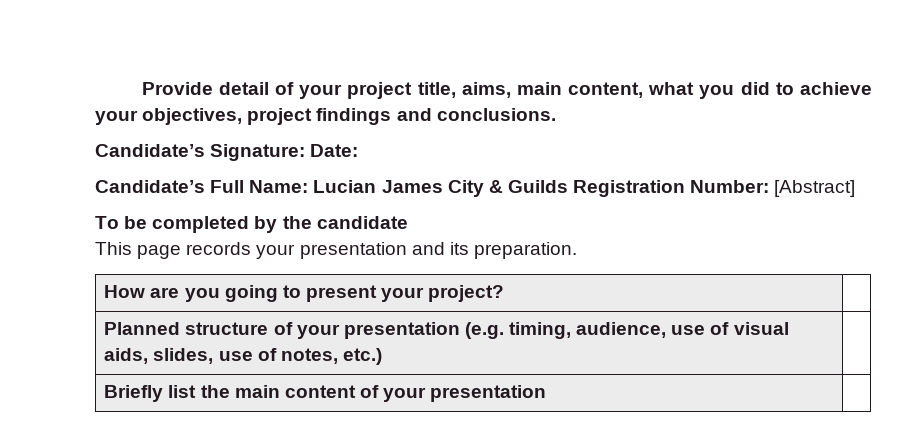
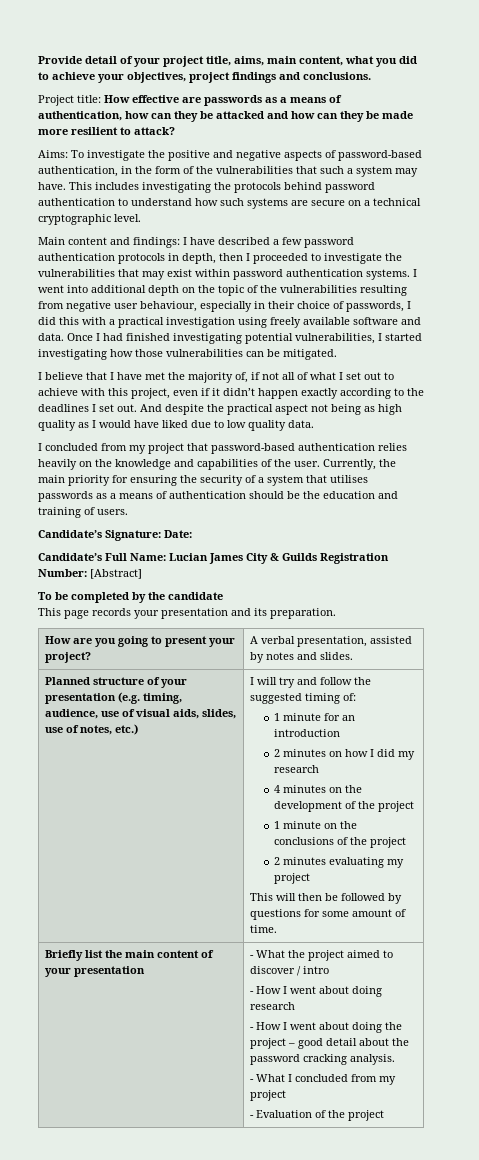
(556, 114) none -> [38,95,342,106] [38,111,413,122] [38,127,175,135] [38,150,422,161] [38,166,418,177] [38,182,375,193] [38,198,421,209] [38,214,141,225] [38,237,354,248] [38,253,402,264] [38,269,417,280] [38,285,407,296] [38,301,411,312] [38,317,421,328] [38,333,422,344] [38,349,337,360] [38,372,394,383] [38,388,424,399] [38,404,402,415] [38,420,314,431] [38,443,407,454] [38,459,396,470] [38,475,368,486] [38,491,398,502] [38,507,128,518] // Project title: How effective are passwords as a means of authentication, how can they be attacked and how can they be made more resilient to attack? // Aims: To investigate the positive and negative aspects of password-based authentication, in the form of the vulnerabilities that such a system may have. This includes investigating the protocols behind password authentication to understand how such systems are secure on a technical cryptographic level. // Main content and findings: I have described a few password authentication protocols in depth, then I proceeded to investigate the vulnerabilities that may exist within password authentication systems. I went into additional depth on the topic of the vulnerabilities resulting from negative user behaviour, especially in their choice of passwords, I did this with a practical investigation using freely available software and data. Once I had finished investigating potential vulnerabilities, I started investigating how those vulnerabilities can be mitigated. // I believe that I have met the majority of, if not all of what I set out to achieve with this project, even if it didn’t happen exactly according to the deadlines I set out. And despite the practical aspect not being as high quality as I would have liked due to low quality data. // I concluded from my project that password-based authentication relies heavily on the knowledge and capabilities of the user. Currently, the main priority for ensuring the security of a system that utilises passwords as a means of authentication should be the education and training of users.
(505, 293) none -> [250,636,413,647] [250,652,354,663] A verbal presentation, assisted by notes and slides.
(382, 356) none -> [250,677,372,688] [250,693,357,704] [273,713,355,721] [273,729,340,737] [273,749,415,760] [273,765,319,773] [273,785,362,793] [273,801,414,812] [273,821,357,829] [273,837,406,848] [273,857,404,868] [273,873,310,884] [250,893,403,904] [250,909,407,920] [250,925,278,933] I will try and follow the suggested timing of: // 1 minute for an introduction // 2 minutes on how I did my research // 4 minutes on the development of the project // 1 minute on the conclusions of the project // 2 minutes evaluating my project // This will then be followed by questions for some amount of time.
(547, 393) none -> [250,950,394,961] [250,966,330,976] [250,986,383,997] [250,1002,296,1010] [250,1022,403,1033] [250,1038,410,1049] [250,1054,396,1065] [250,1074,397,1085] [250,1090,287,1101] [250,1110,385,1121] - What the project aimed to discover / intro // - How I went about doing research // - How I went about doing the project – good detail about the password cracking analysis. // - What I concluded from my project // - Evaluation of the project

